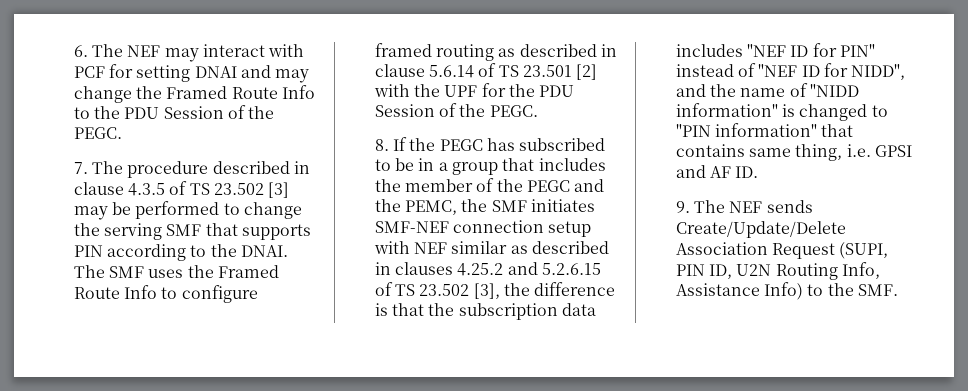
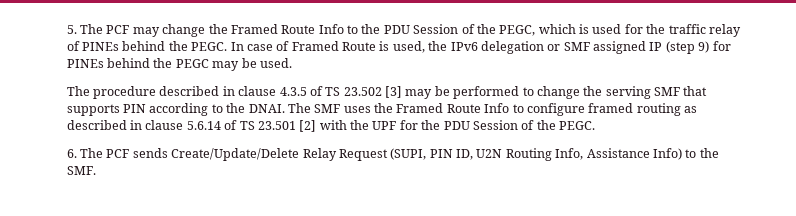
[73,44,305,62] [73,64,271,82] 6. The NEF may interact with PCF for setting DNAI and -> [66,24,130,34] 5. The PCF
[73,127,122,139] [73,162,88,174] PEGC. // 7. -> [499,24,741,37] [66,41,731,54] [66,58,292,71] PEGC, which is used for the traffic relay of PINEs behind the PEGC. In case of Framed Route is used, the IPv6 delegation or SMF assigned IP (step 9) for PINEs behind the PEGC may be used. //
[374,137,606,151] [374,158,606,175] [374,178,605,192] [374,199,595,215] [374,220,592,237] [373,241,609,254] [374,262,601,276] [374,282,616,299] [374,303,596,320] [675,43,875,57] [675,63,906,80] [675,83,859,97] [675,103,888,121] [675,123,854,137] [675,144,912,161] [675,165,759,178] [675,200,763,213] 8. If the PEGC has subscribed to be in a group that includes the member of the PEGC and the PEMC, the SMF initiates SMF-NEF connection setup with NEF similar as described in clauses 4.25.2 and 5.2.6.15 of TS 23.502 [3], the difference is that the subscription data includes "NEF ID for PIN" instead of "NEF ID for NIDD", and the name of "NIDD information" is changed to "PIN information" that contains same thing, i.e. GPSI and AF ID. // 9. The NEF -> [66,148,130,158] 6. The PCF
[675,242,768,255] Association -> [302,148,337,161] Relay

